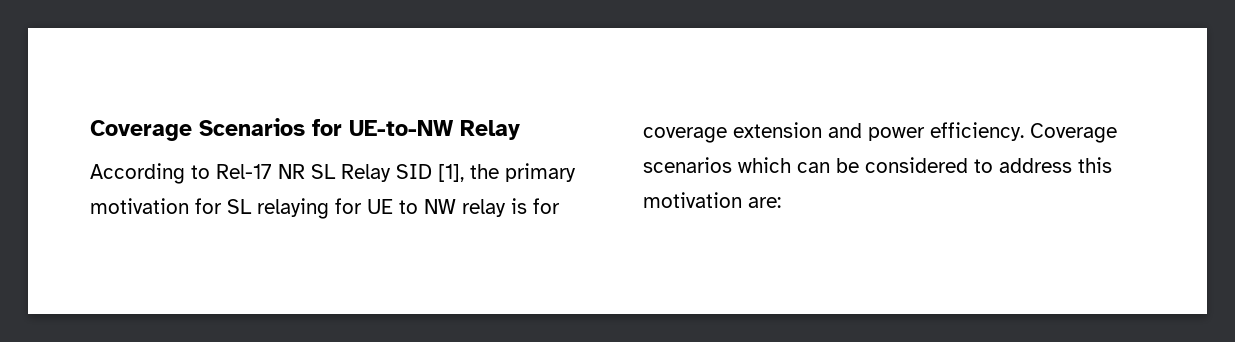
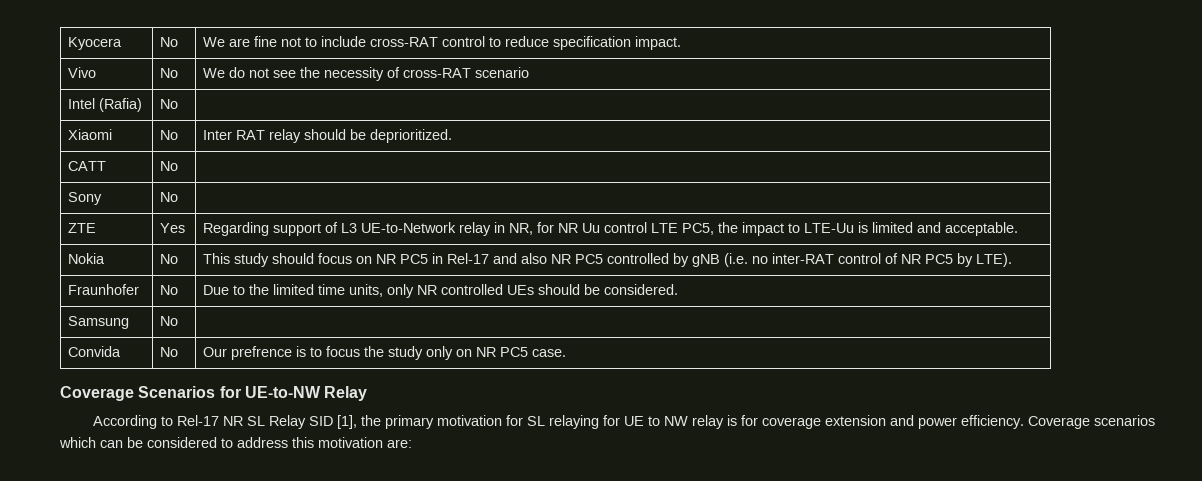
(90, 130) none -> [68,37,123,50] [160,37,179,47] [203,36,682,50] [68,67,97,78] [160,68,179,78] [203,67,530,81] [68,98,143,112] [160,99,179,109] [68,129,113,140] [160,130,179,140] [203,129,453,143] [68,161,107,171] [160,161,179,171] [68,192,103,205] [160,192,179,202] [68,223,97,233] [160,223,186,233] [203,222,1019,236] [68,253,106,264] [160,254,179,264] [203,253,1013,267] [68,284,140,295] [160,285,179,295] [203,284,679,298] [68,316,130,329] [160,316,179,326] [68,346,122,357] [160,347,179,357] [203,346,567,360] Kyocera | No | We are fine not to include cross-RAT control to reduce specification impact. // Vivo | No | We do not see the necessity of cross-RAT scenario // Intel (Rafia) | No | // Xiaomi | No | Inter RAT relay should be deprioritized. // CATT | No | // Sony | No | // ZTE | Yes | Regarding support of L3 UE-to-Network relay in NR, for NR Uu control LTE PC5, the impact to LTE-Uu is limited and acceptable. // Nokia | No | This study should focus on NR PC5 in Rel-17 and also NR PC5 controlled by gNB (i.e. no inter-RAT control of NR PC5 by LTE). // Fraunhofer | No | Due to the limited time units, only NR controlled UEs should be considered. // Samsung | No | // Convida | No | Our prefrence is to focus the study only on NR PC5 case. //

